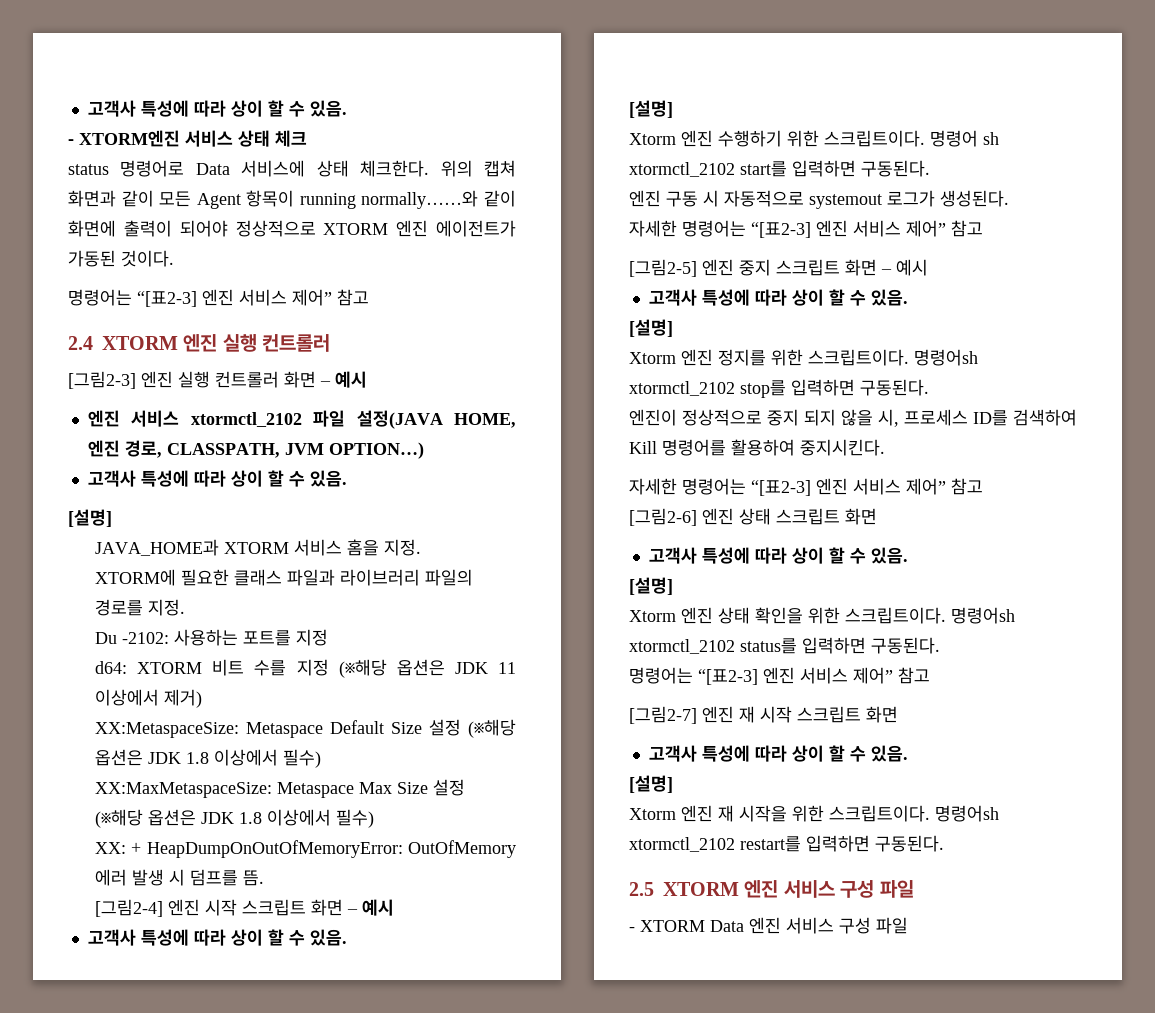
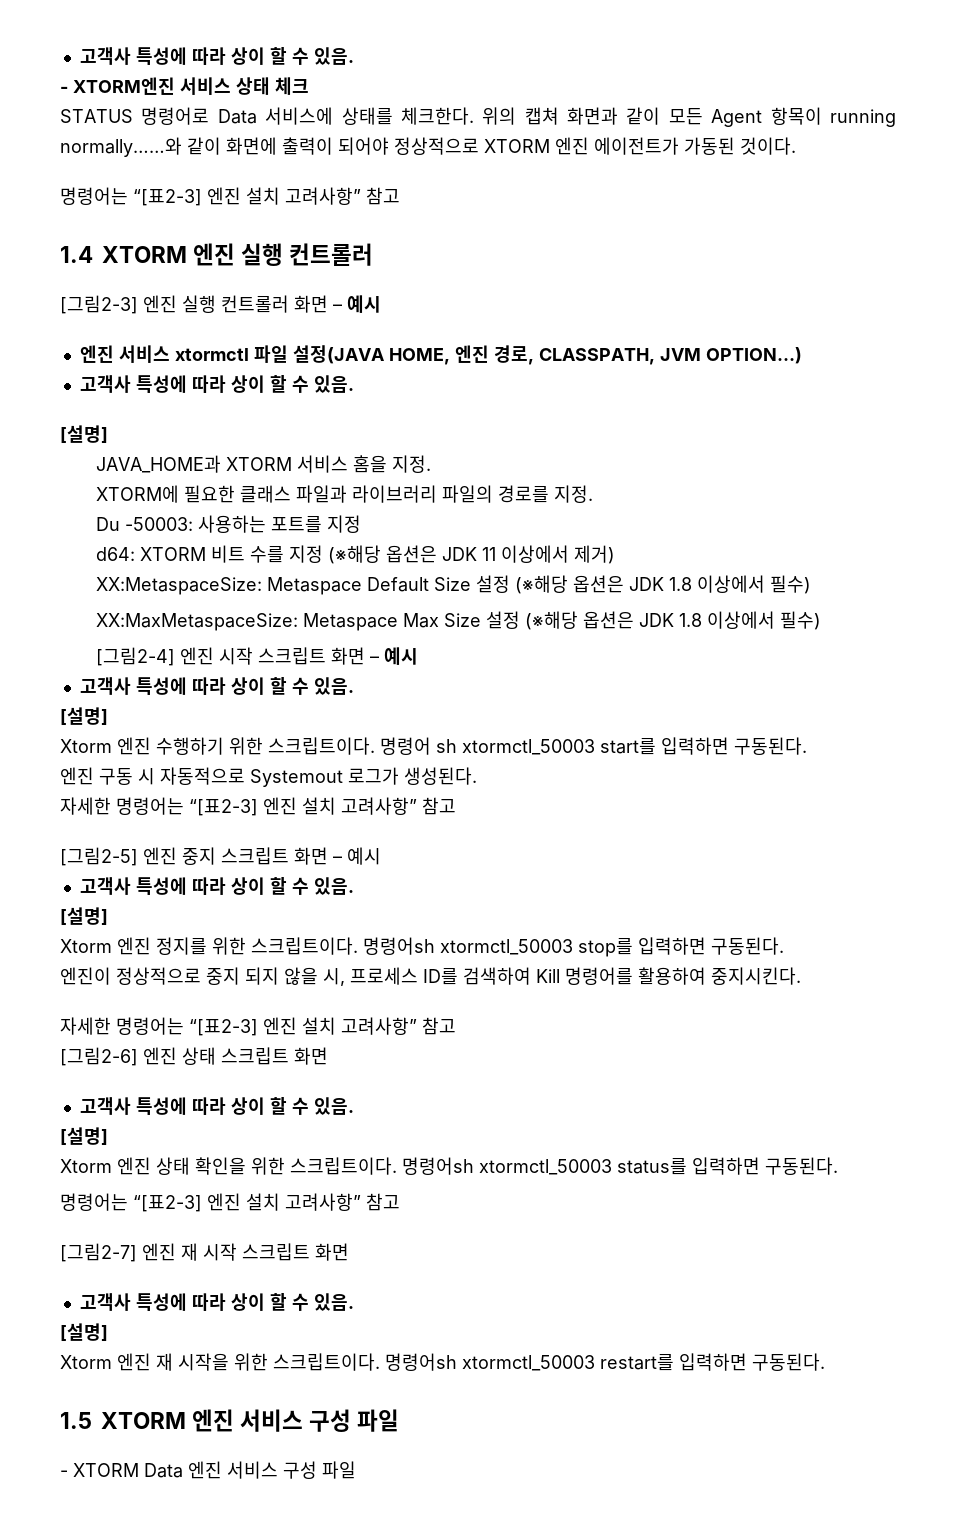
[68,164,109,175] status -> [60,109,133,123] STATUS
[316,160,349,177] 상태 -> [341,107,393,125] 상태를
[239,289,369,306] [68,336,93,350] 서비스 제어” 참고 // 2.4 -> [246,187,400,205] [60,246,93,263] 설치 고려사항” 참고 // 1.4
[190,412,302,427] xtormctl_2102 -> [174,348,249,361] xtormctl
[122,632,170,644] -2102: -> [124,517,193,531] -50003:
[95,840,516,858] [95,869,265,886] // XX: + HeapDumpOnOutOfMemoryError: OutOfMemory 에러 발생 시 덤프를 뜸. -> (821, 620) none
[629,162,735,177] xtormctl_2102 -> [462,739,595,755] xtormctl_50003
[809,194,882,209] systemout -> [250,769,343,787] Systemout
[853,220,946,237] 서비스 제어” -> [302,797,417,815] 설치 고려사항”
[629,381,735,396] xtormctl_2102 -> [440,939,573,955] xtormctl_50003
[853,478,946,495] 서비스 제어” -> [302,1017,417,1035] 설치 고려사항”
[629,639,735,654] xtormctl_2102 -> [479,1159,612,1175] xtormctl_50003
[800,667,893,684] 서비스 제어” -> [246,1193,361,1211] 설치 고려사항”
[629,837,735,852] xtormctl_2102 -> [462,1355,595,1371] xtormctl_50003
[629,882,654,896] 2.5 -> [60,1412,92,1429] 1.5

